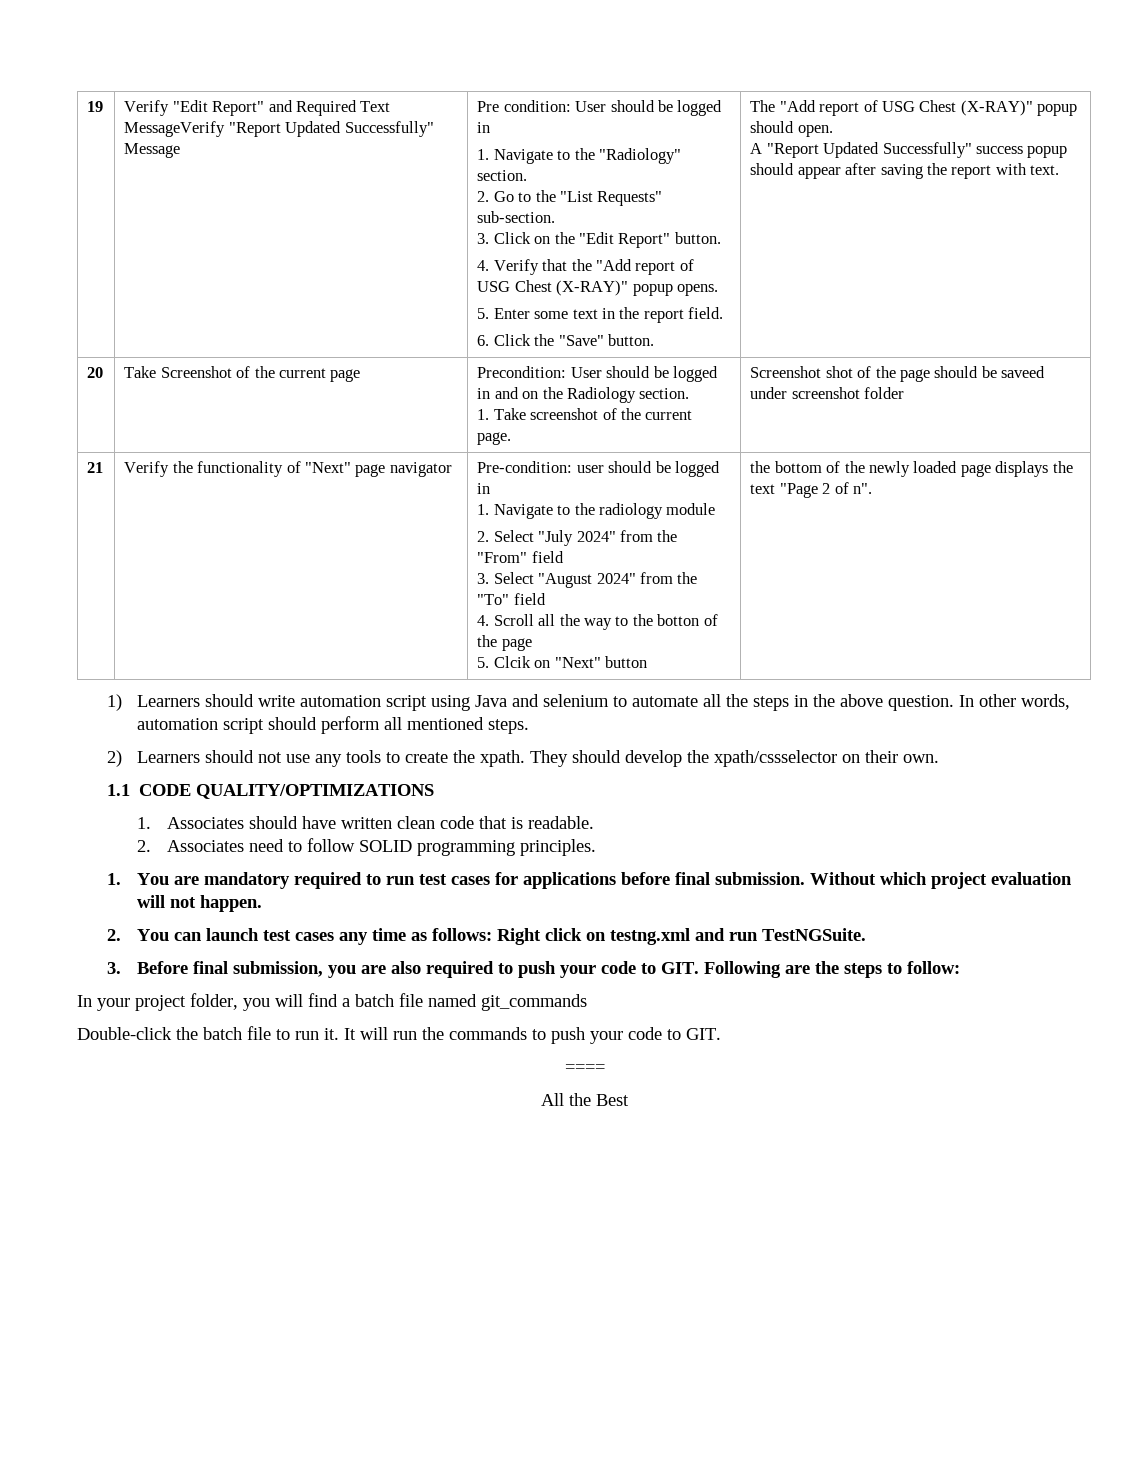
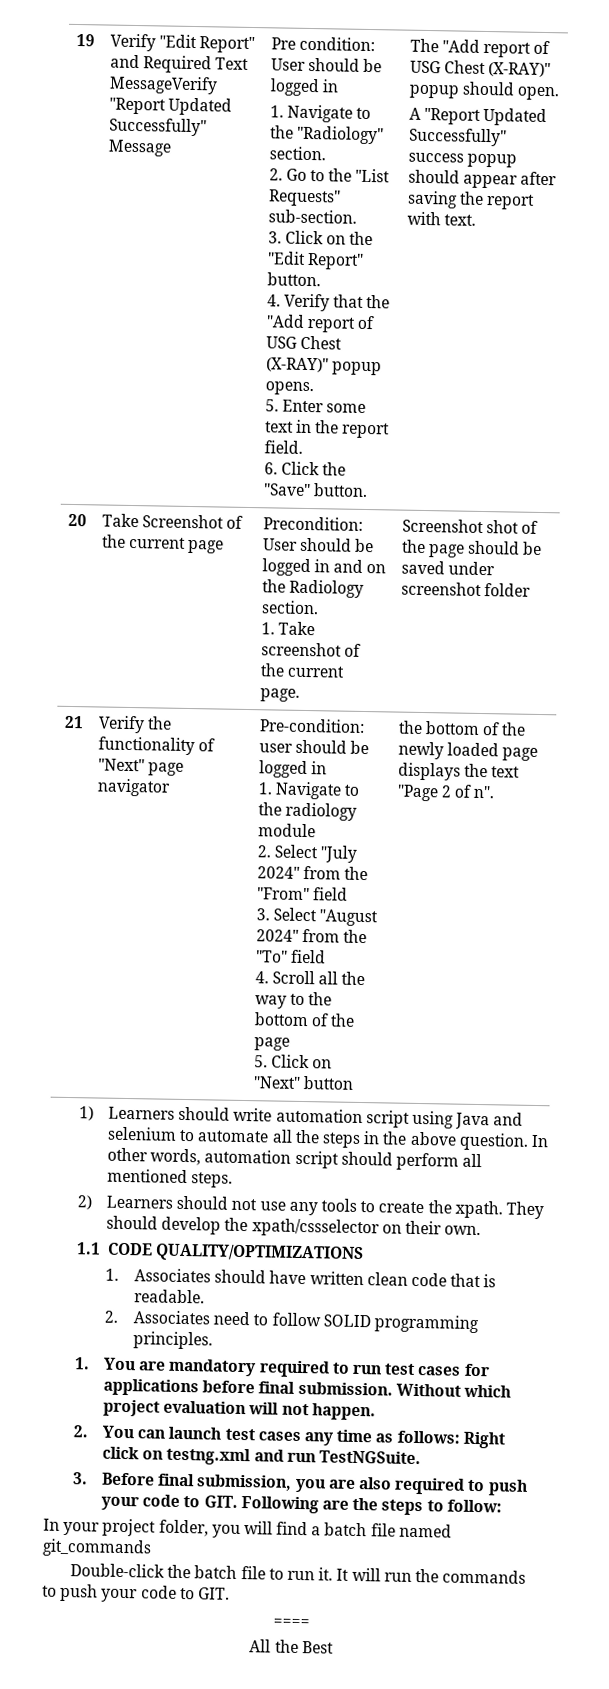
[1001,366,1046,378] saveed -> [400,560,445,575] saved
[657,614,700,626] botton -> [253,1012,309,1027] bottom
[493,656,531,668] Clcik -> [270,1054,310,1069] Click

